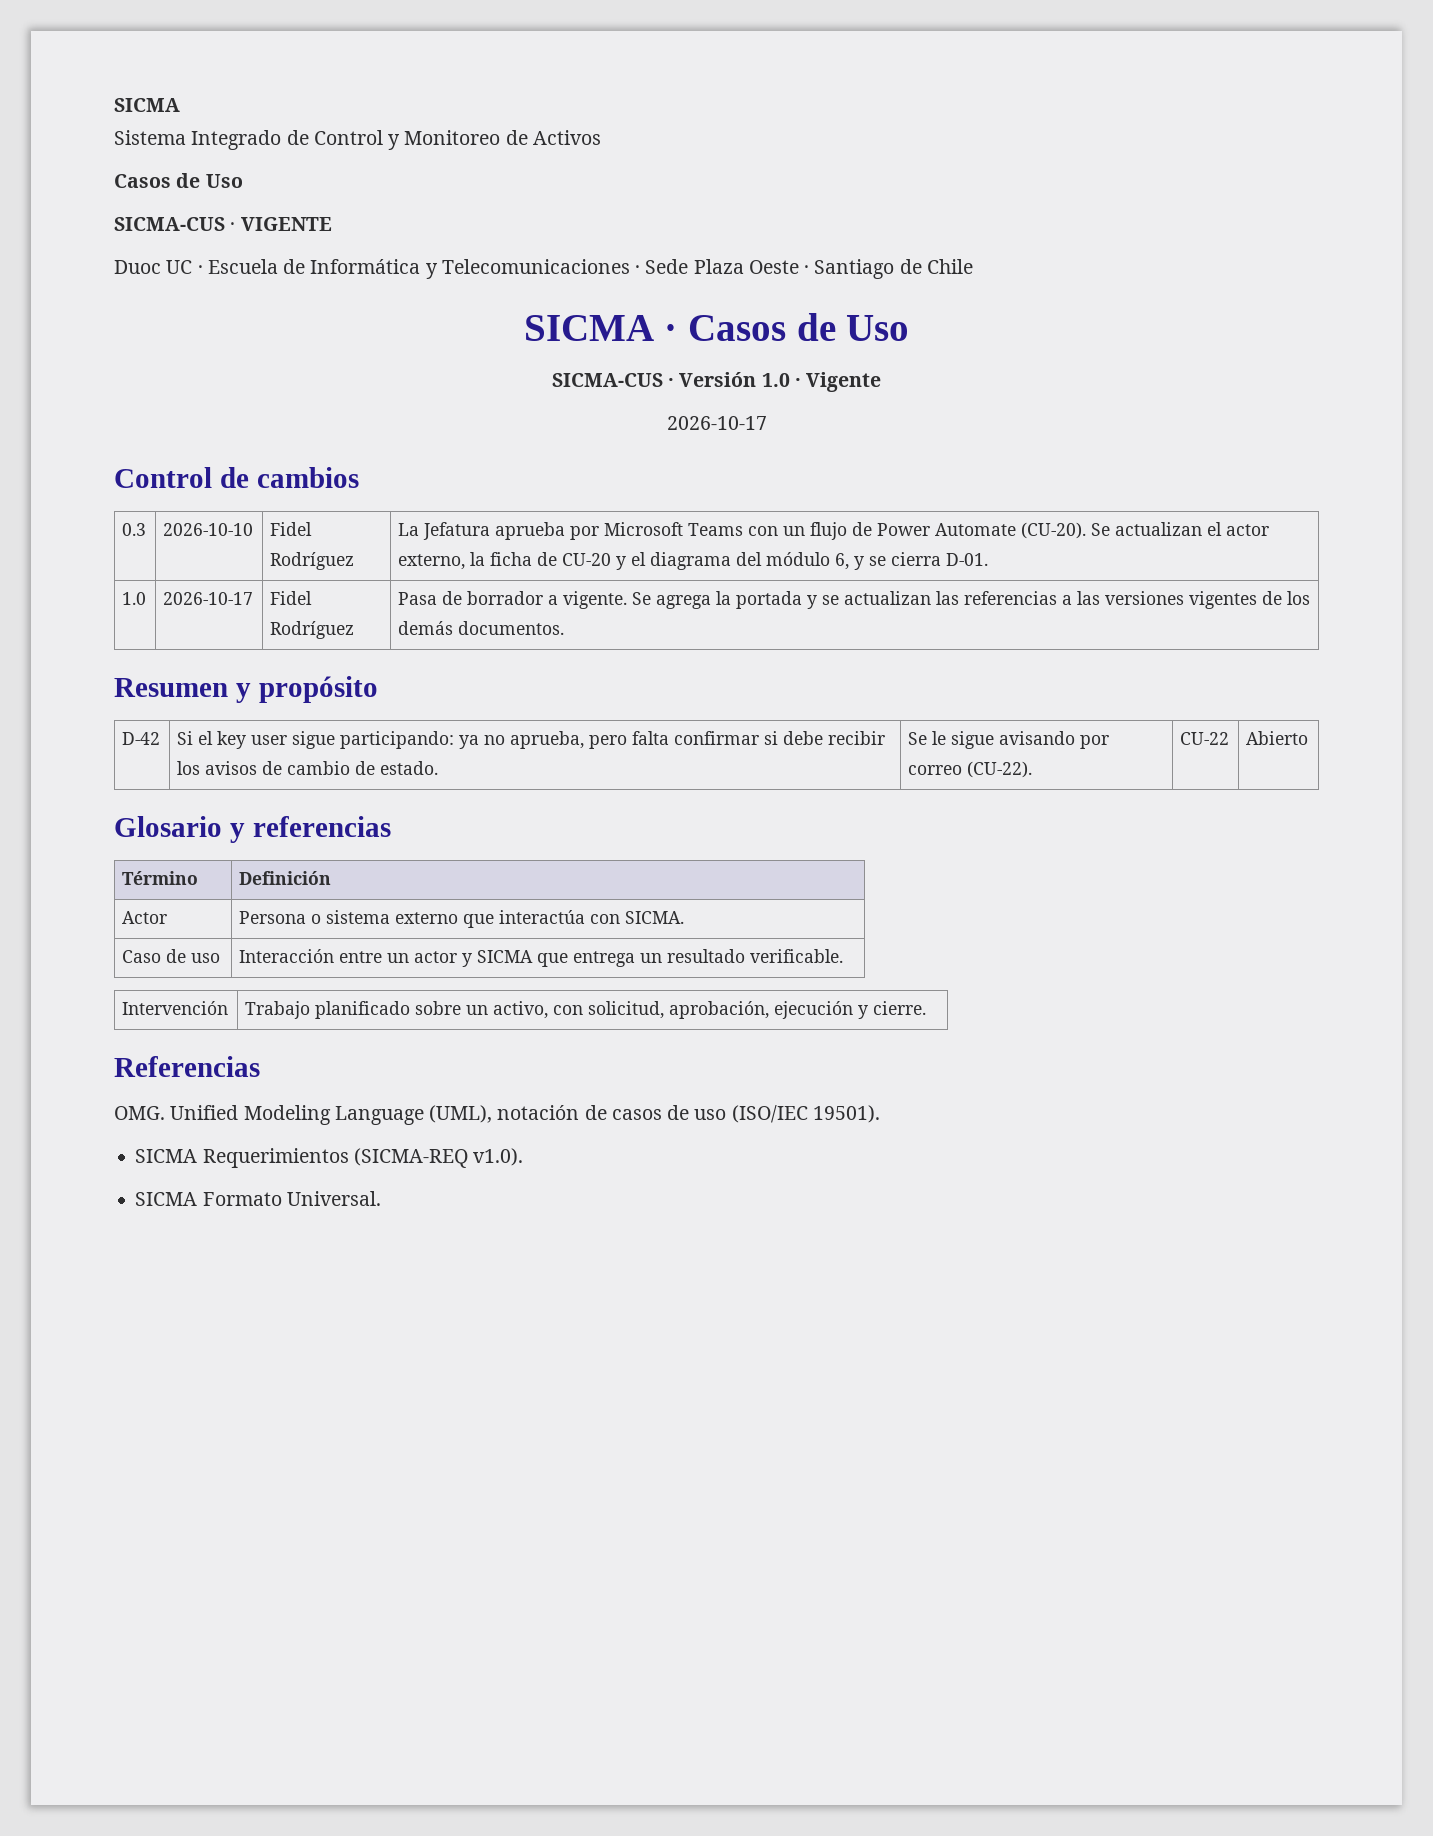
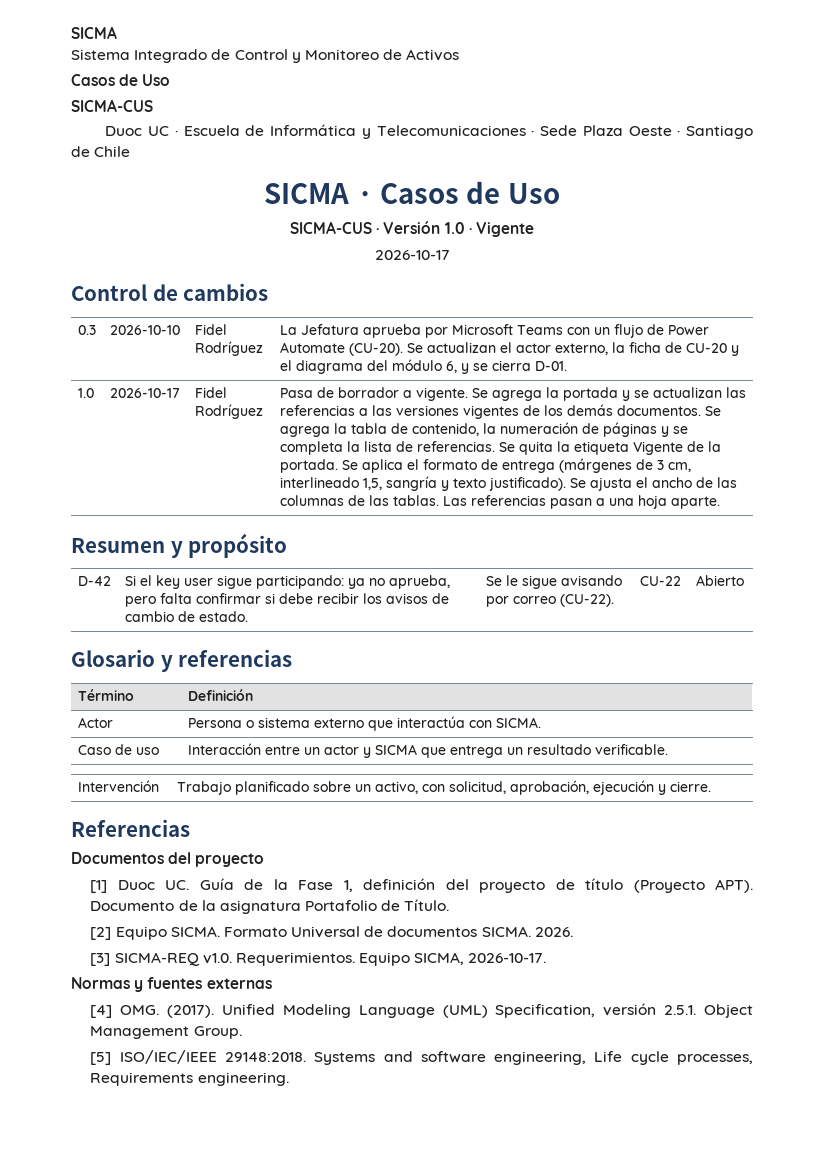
[230,217,332,231] · VIGENTE -> (153, 105) none
(565, 628) none -> [704,406,721,416] [279,422,688,437] [279,441,721,455] [279,458,691,473] [279,476,737,491] [279,495,720,509] Se agrega la tabla de contenido, la numeración de páginas y se completa la lista de referencias. Se quita la etiqueta Vigente de la portada. Se aplica el formato de entrega (márgenes de 3 cm, interlineado 1,5, sangría y texto justificado). Se ajusta el ancho de las columnas de las tablas. Las referencias pasan a una hoja aparte.
[114,1105,880,1125] [135,1148,524,1168] [135,1191,381,1206] OMG. Unified Modeling Language (UML), notación de casos de uso (ISO/IEC 19501). // SICMA Requerimientos (SICMA-REQ v1.0). // SICMA Formato Universal. -> [71,852,265,867] [90,878,753,893] [90,899,450,914] [90,926,573,940] [90,952,547,966] [71,977,272,992] [90,1003,753,1018] [90,1026,242,1039] [90,1050,753,1065] [90,1072,289,1086] Documentos del proyecto // [1] Duoc UC. Guía de la Fase 1, definición del proyecto de título (Proyecto APT). Documento de la asignatura Portafolio de Título. // [2] Equipo SICMA. Formato Universal de documentos SICMA. 2026. // [3] SICMA-REQ v1.0. Requerimientos. Equipo SICMA, 2026-10-17. // Normas y fuentes externas // [4] OMG. (2017). Unified Modeling Language (UML) Specification, versión 2.5.1. Object Management Group. // [5] ISO/IEC/IEEE 29148:2018. Systems and software engineering, Life cycle processes, Requirements engineering.

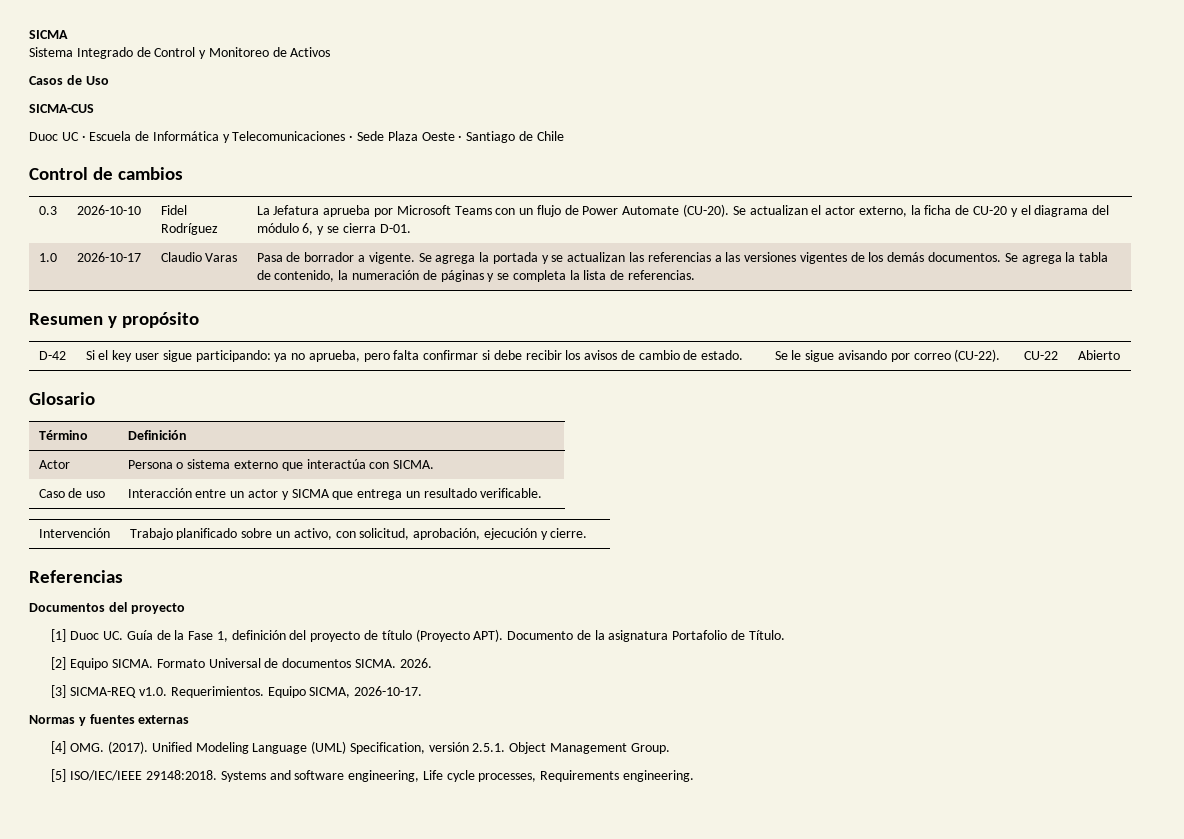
[264,181,560,204] [290,221,534,237] [374,250,450,260] // SICMA · Casos de Uso // SICMA-CUS · Versión 1.0 · Vigente // 2026-10-17 -> (564, 136) none
[194,387,227,398] [194,404,263,419] Fidel Rodríguez -> [160,252,238,262] Claudio Varas
[498,441,721,455] [279,458,691,473] [279,476,737,491] [279,495,720,509] Se quita la etiqueta Vigente de la portada. Se aplica el formato de entrega (márgenes de 3 cm, interlineado 1,5, sangría y texto justificado). Se ajusta el ancho de las columnas de las tablas. Las referencias pasan a una hoja aparte. -> (695, 275) none
[160,649,293,672] y referencias -> (95, 398) none

